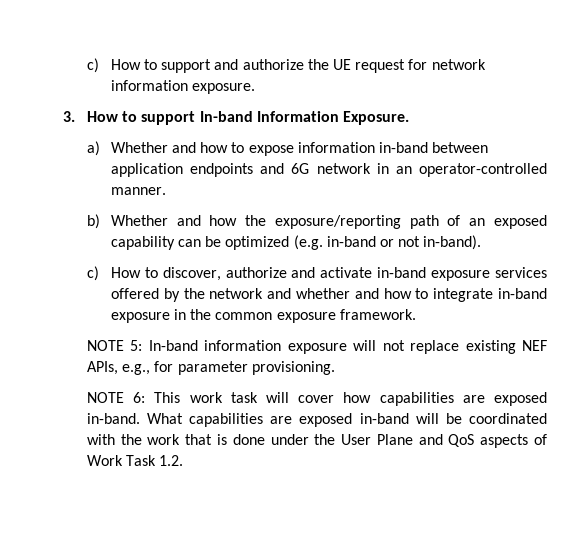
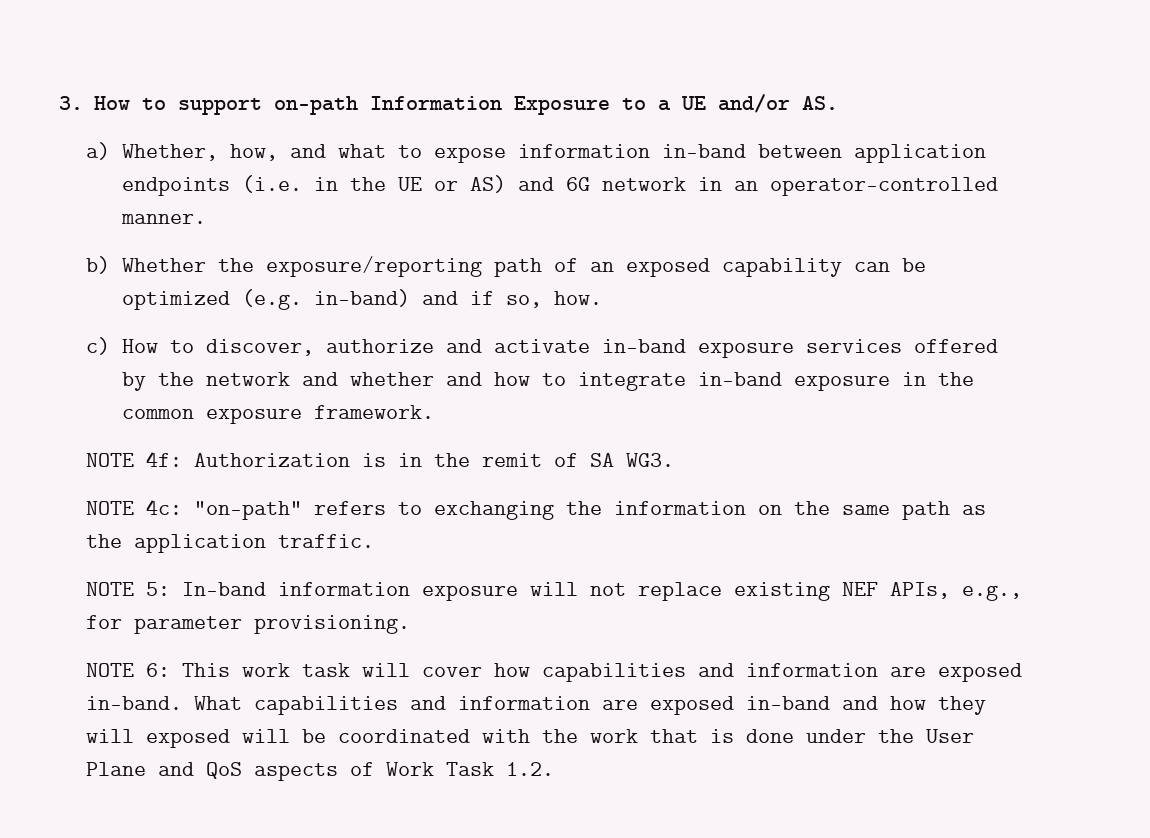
[86,58,486,73] [110,80,256,94] [62,111,409,125] [86,141,229,156] c) How to support and authorize the UE request for network information exposure. // 3. How to support In-band Information Exposure. // a) Whether and how -> [58,94,839,115] [86,142,386,161] 3. How to support on-path Information Exposure to a UE and/or AS. // a) Whether, how, and what
(254, 170) none -> [241,175,506,193] (i.e. in the UE or AS)
[176,215,238,226] and how -> (206, 265) none
[326,235,482,250] in-band or not in-band). -> [313,289,602,308] in-band) and if so, how.
(416, 314) none -> [86,451,675,467] [86,499,987,520] [86,534,375,553] // NOTE 4f: Authorization is in the remit of SA WG3. // NOTE 4c: "on-path" refers to exchanging the information on the same path as the application traffic.
(454, 399) none -> [698,663,879,677] and information
(264, 420) none -> [410,696,591,710] and information
(409, 418) none -> [842,696,987,715] [86,729,231,748] and how they will exposed

